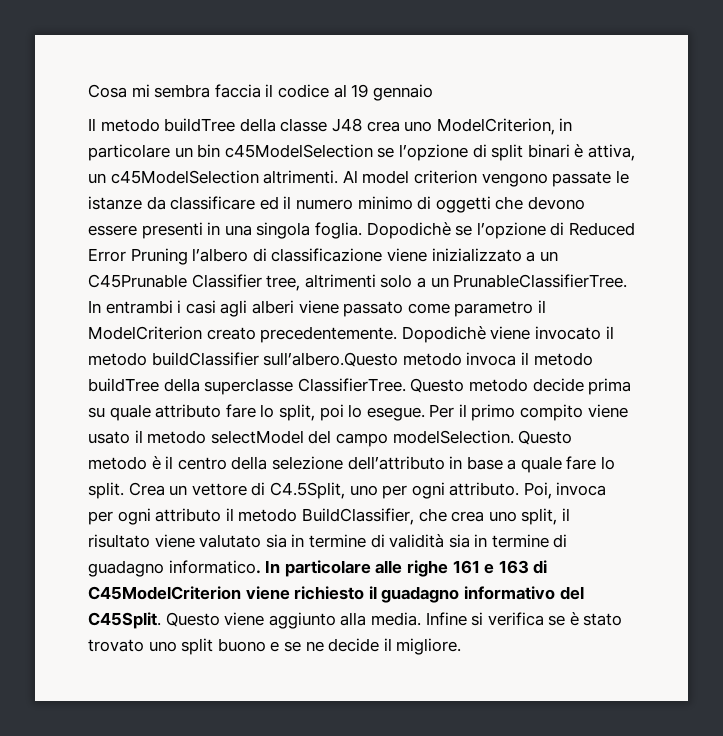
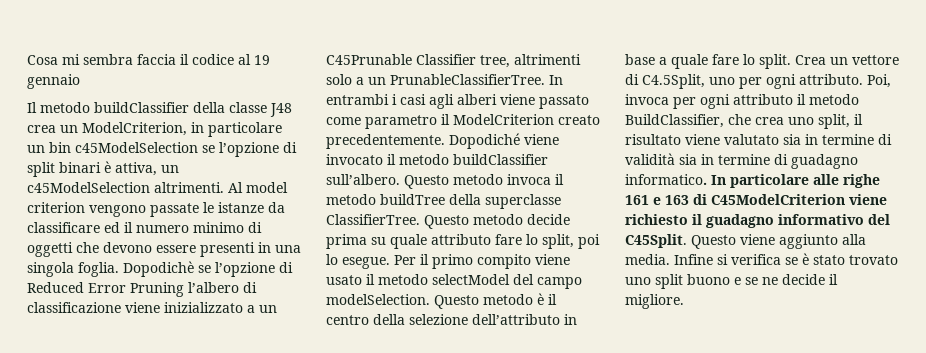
[164,118,236,132] buildTree -> [94,102,189,113] buildClassifier
[404,121,433,132] uno -> [60,125,78,133] un
[401,326,486,343] Dopodichè -> [449,133,520,149] Dopodiché
[263,352,399,367] sull’albero.Questo -> [326,174,449,189] sull’albero. Questo

